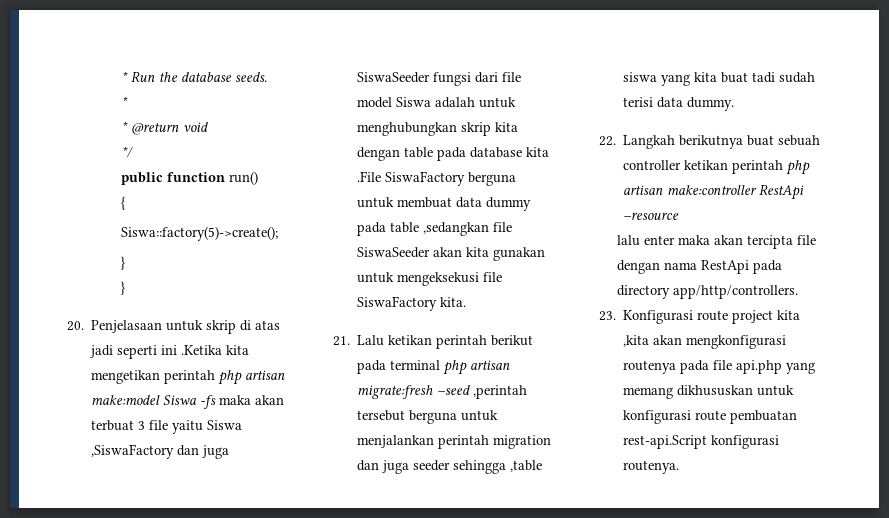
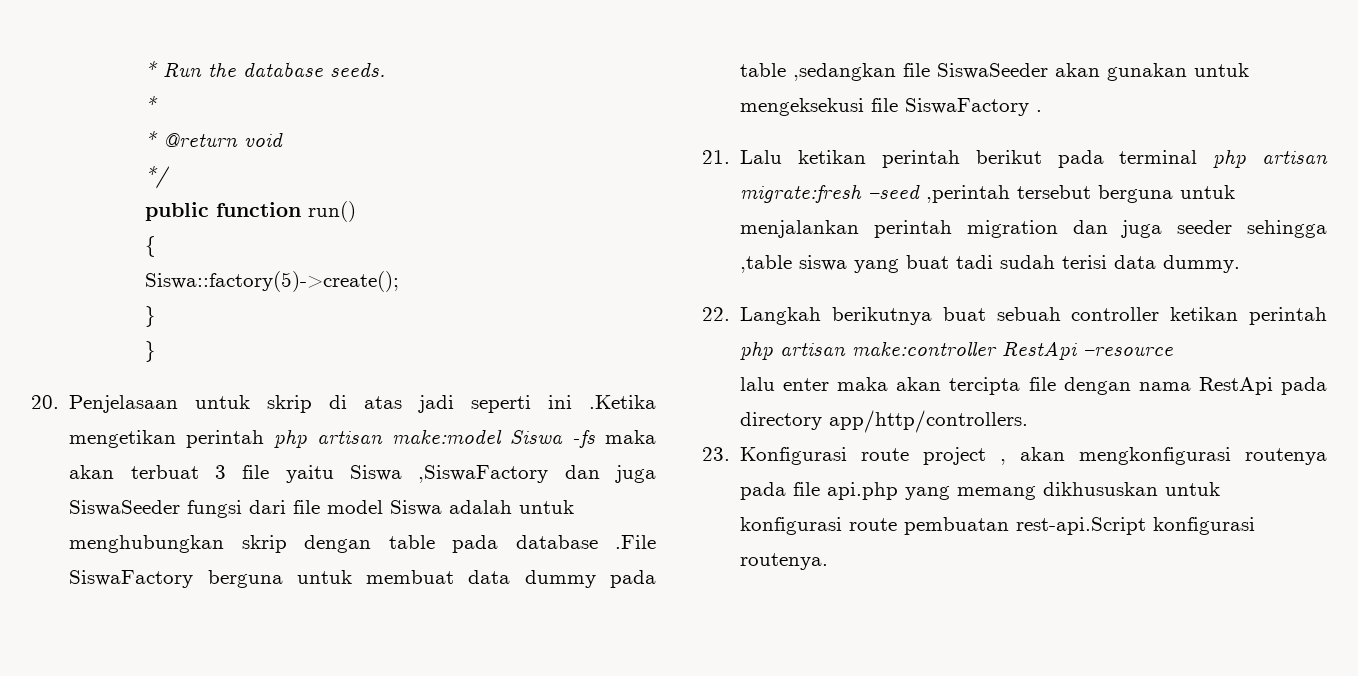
[226,345,250,355] kita -> (656, 402) none
[495,122,519,132] kita -> (287, 544) none
[526,147,550,157] kita -> (598, 542) none
[466,247,490,257] kita -> (1101, 70) none
[440,297,467,307] kita. -> [1036,110,1043,112] .
[694,72,718,82] kita -> (900, 266) none
[777,310,801,320] [623,335,650,347] kita ,kita -> [1000,459,1007,465] ,

